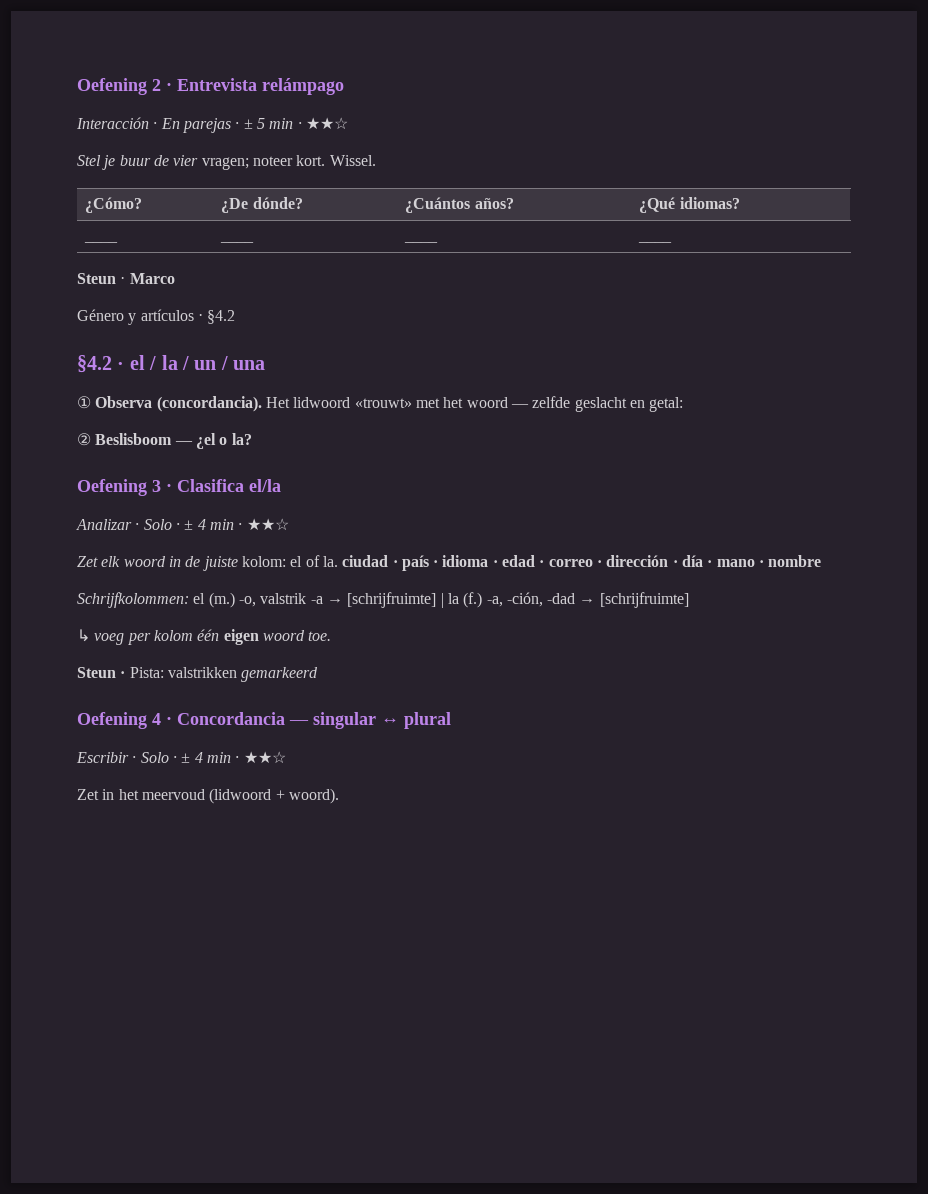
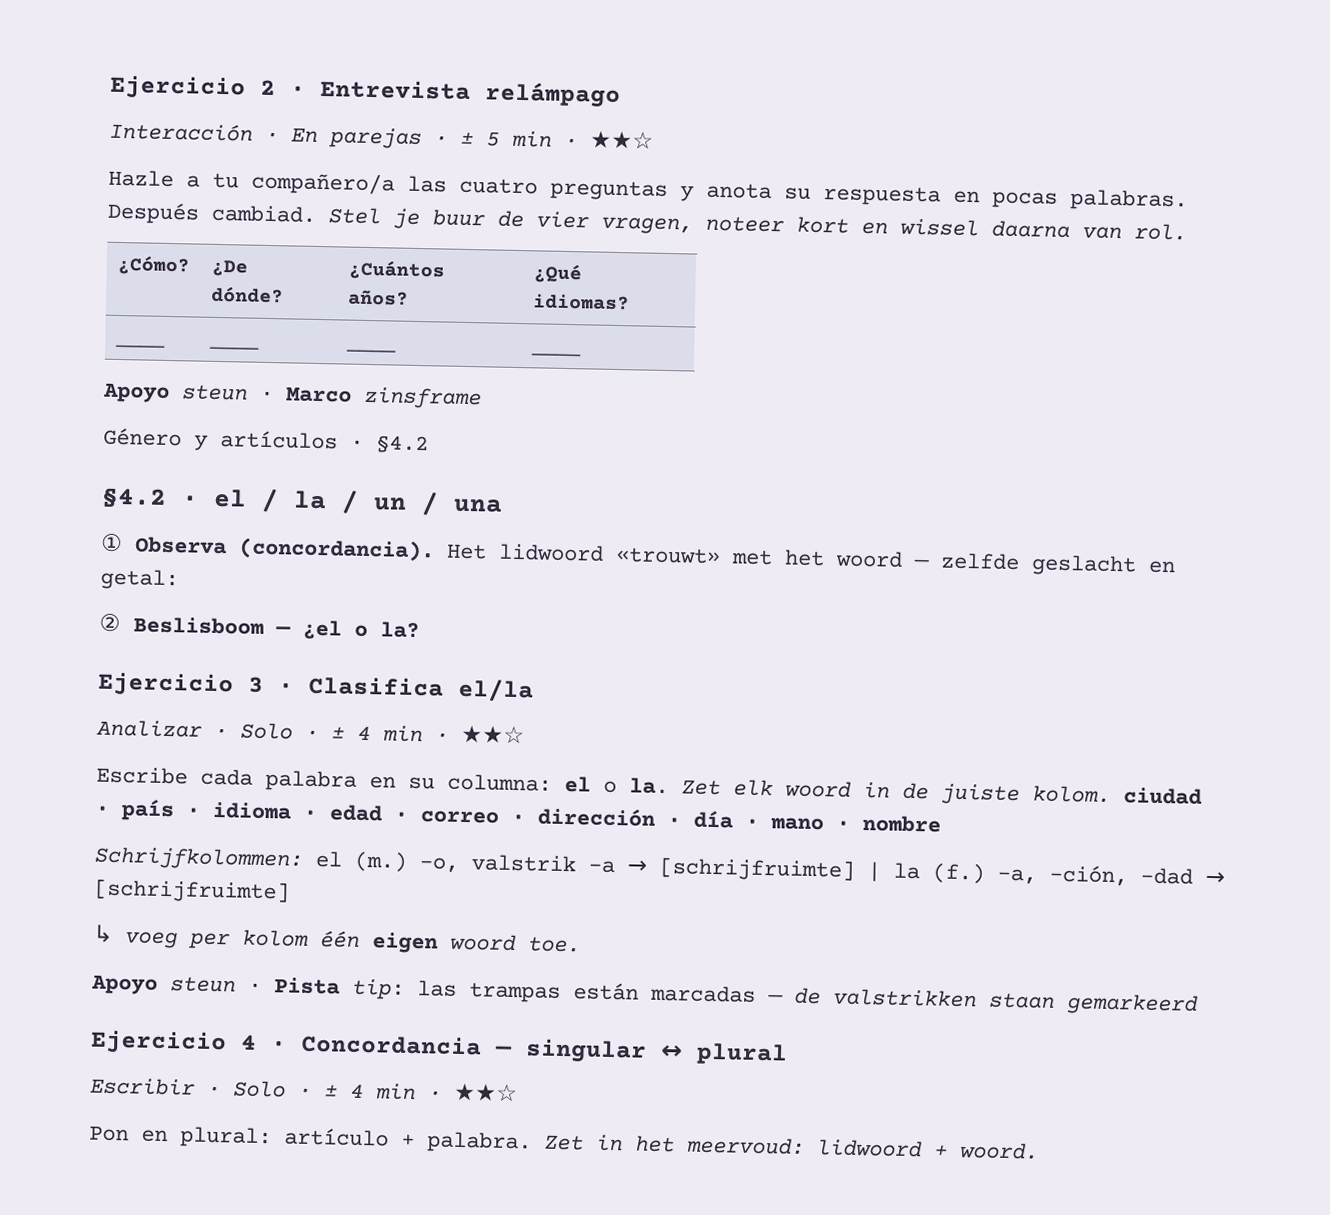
[77,78,147,95] Oefening -> [110,74,246,100] Ejercicio
(348, 123) none -> [108,169,1188,212] [107,201,316,225] Hazle a tu compañero/a las cuatro preguntas y anota su respuesta en pocas palabras. Después cambiad.
[201,155,376,170] vragen; noteer kort. Wissel. -> [601,215,1187,241] vragen, noteer kort en wissel daarna van rol.
[77,273,116,284] Steun -> [103,382,248,404] Apoyo steun
(175, 278) none -> [363,386,482,410] zinsframe
[77,479,147,496] Oefening -> [98,671,234,697] Ejercicio
(289, 524) none -> [96,766,669,795] Escribe cada palabra en su columna: el o la.
[241,555,338,567] kolom: el of la. -> [1032,785,1111,803] kolom.
[77,667,237,678] Steun · Pista: valstrikken -> [91,974,1055,1009] Apoyo steun · Pista tip: las trampas están marcadas — de valstrikken staan
[77,712,147,729] Oefening -> [90,1029,227,1055] Ejercicio
[77,788,339,804] Zet in het meervoud (lidwoord + woord). -> [89,1125,1039,1160] Pon en plural: artículo + palabra. Zet in het meervoud: lidwoord + woord.

